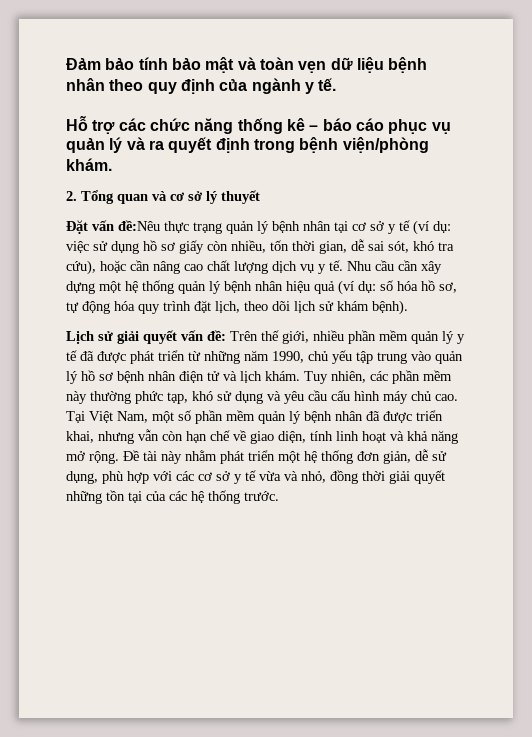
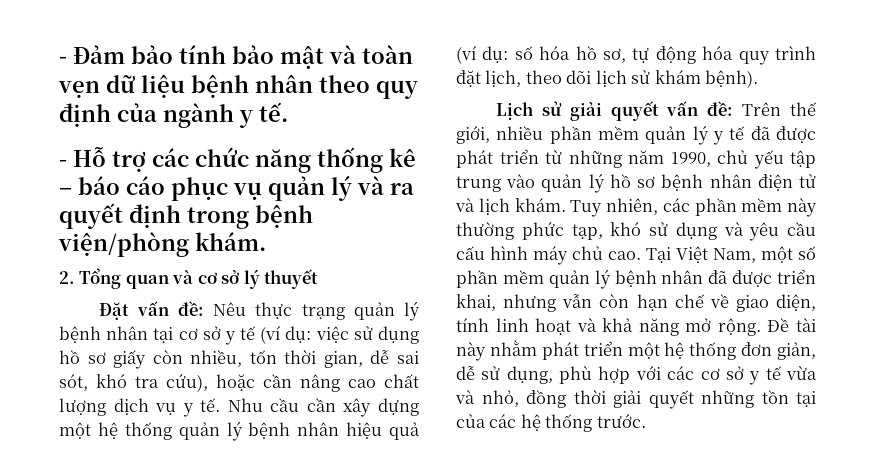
(66, 64) none -> [59,57,67,64] -
(337, 84) none -> [59,160,67,167] -
[118,220,160,231] đề:Nêu -> [177,301,247,316] đề: Nêu

